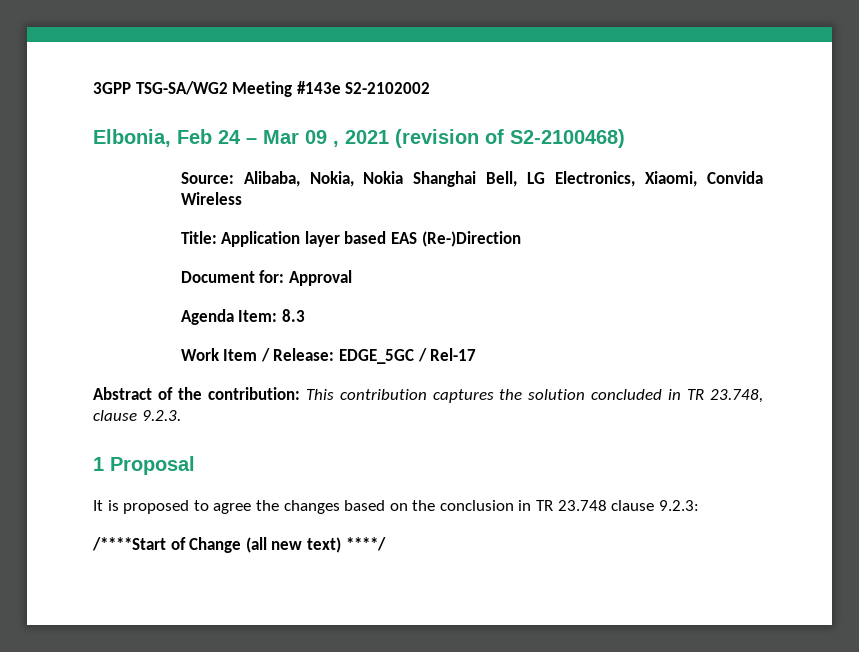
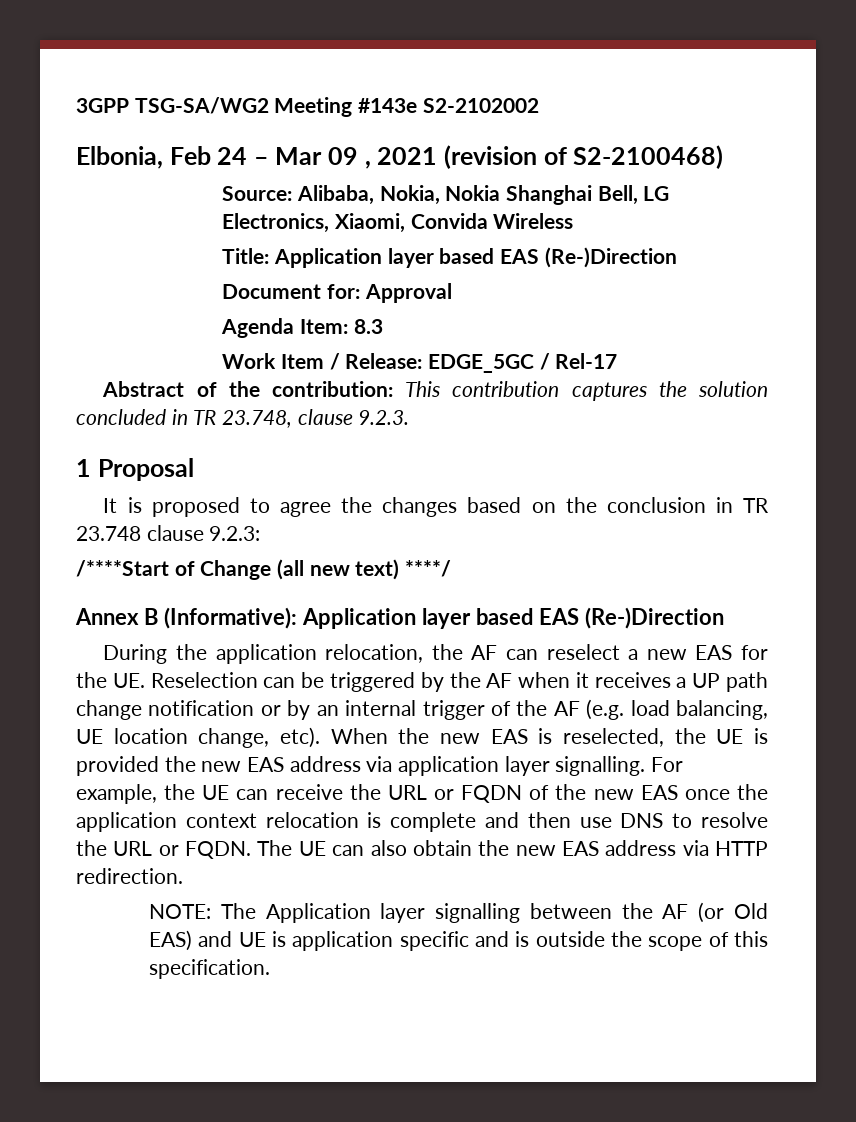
(386, 544) none -> [75,607,724,629] [103,644,768,664] [76,672,769,692] [76,699,768,720] [76,727,768,748] [76,756,684,776] [76,784,768,804] [76,812,768,832] [76,840,768,859] [76,868,183,884] [149,902,769,923] [149,930,768,951] [149,959,271,979] // Annex B (Informative): Application layer based EAS (Re-)Direction // During the application relocation, the AF can reselect a new EAS for the UE. Reselection can be triggered by the AF when it receives a UP path change notification or by an internal trigger of the AF (e.g. load balancing, UE location change, etc). When the new EAS is reselected, the UE is provided the new EAS address via application layer signalling. For example, the UE can receive the URL or FQDN of the new EAS once the application context relocation is complete and then use DNS to resolve the URL or FQDN. The UE can also obtain the new EAS address via HTTP redirection. // NOTE: The Application layer signalling between the AF (or Old EAS) and UE is application specific and is outside the scope of this specification.

